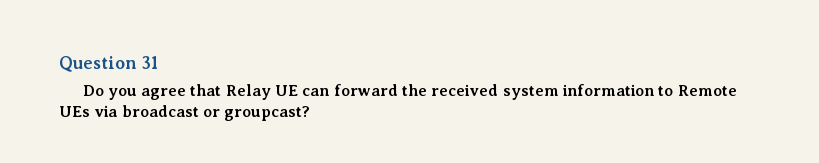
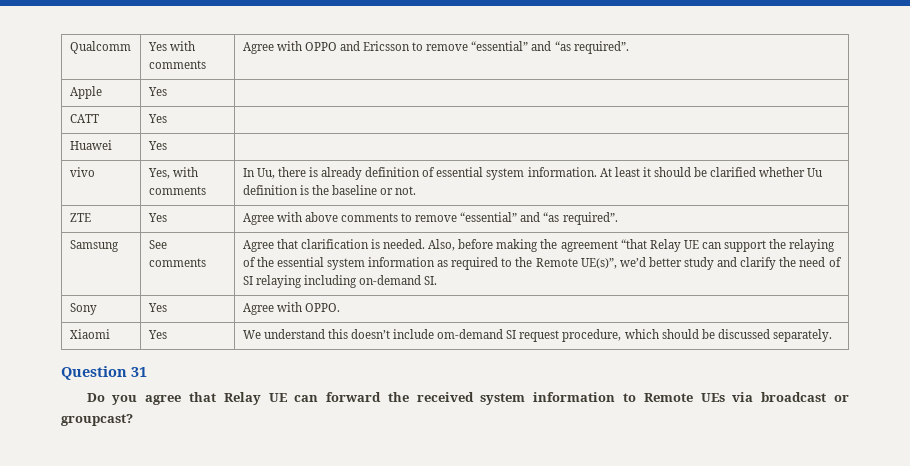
(59, 64) none -> [69,41,131,54] [147,41,195,51] [148,60,206,69] [242,41,629,54] [69,86,102,99] [147,87,167,96] [69,114,99,123] [147,114,167,123] [69,140,112,150] [147,141,167,150] [69,167,95,177] [147,167,198,179] [148,186,206,195] [242,167,824,180] [242,185,417,195] [69,213,91,222] [147,213,167,222] [242,212,618,225] [69,240,119,252] [148,240,167,249] [148,258,206,267] [242,239,836,252] [242,257,842,270] [242,275,438,288] [69,303,97,315] [147,303,167,312] [242,302,340,315] [69,329,110,339] [147,330,167,339] [242,329,832,342] Qualcomm | Yes with comments | Agree with OPPO and Ericsson to remove “essential” and “as required”. // Apple | Yes | // CATT | Yes | // Huawei | Yes | // vivo | Yes, with comments | In Uu, there is already definition of essential system information. At least it should be clarified whether Uu definition is the baseline or not. // ZTE | Yes | Agree with above comments to remove “essential” and “as required”. // Samsung | See comments | Agree that clarification is needed. Also, before making the agreement “that Relay UE can support the relaying of the essential system information as required to the Remote UE(s)”, we’d better study and clarify the need of SI relaying including on-demand SI. // Sony | Yes | Agree with OPPO. // Xiaomi | Yes | We understand this doesn’t include om-demand SI request procedure, which should be discussed separately. //

